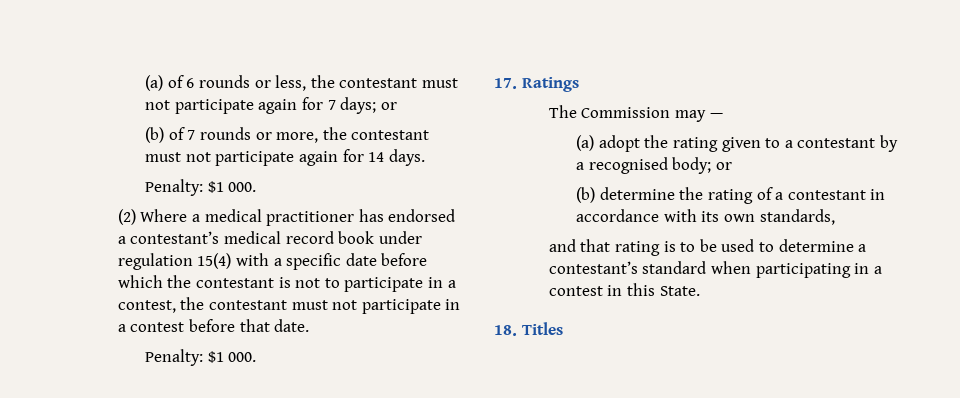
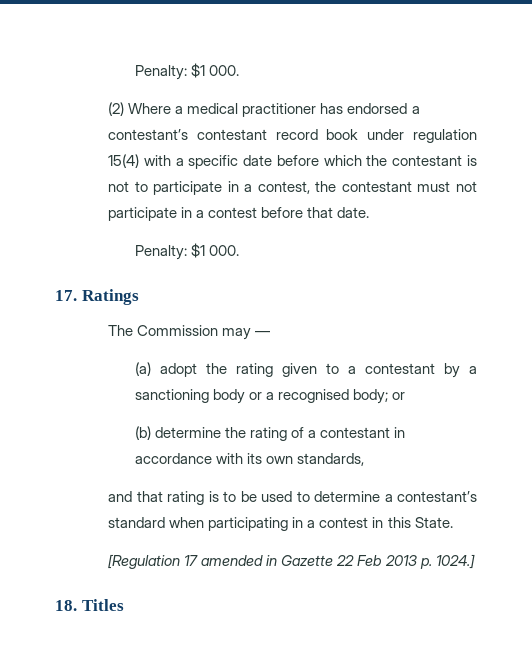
[145,75,458,91] [145,97,397,114] [145,127,430,143] [145,149,425,166] (a) of 6 rounds or less, the contestant must not participate again for 7 days; or // (b) of 7 rounds or more, the contestant must not participate again for 14 days. // -> (134, 72) none
[223,231,281,244] medical -> [196,129,267,140] contestant
(585, 166) none -> [134,389,274,404] sanctioning body or a
(700, 291) none -> [108,554,475,569] // [Regulation 17 amended in Gazette 22 Feb 2013 p. 1024.]

